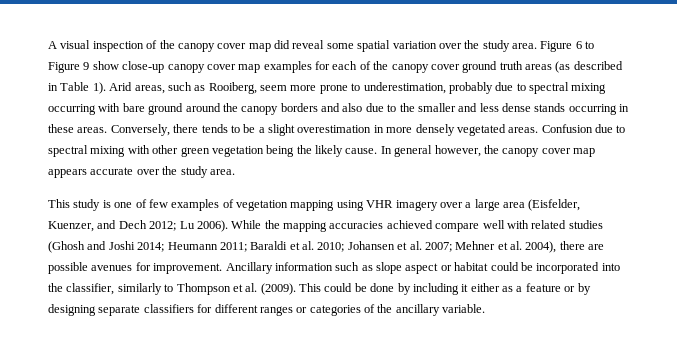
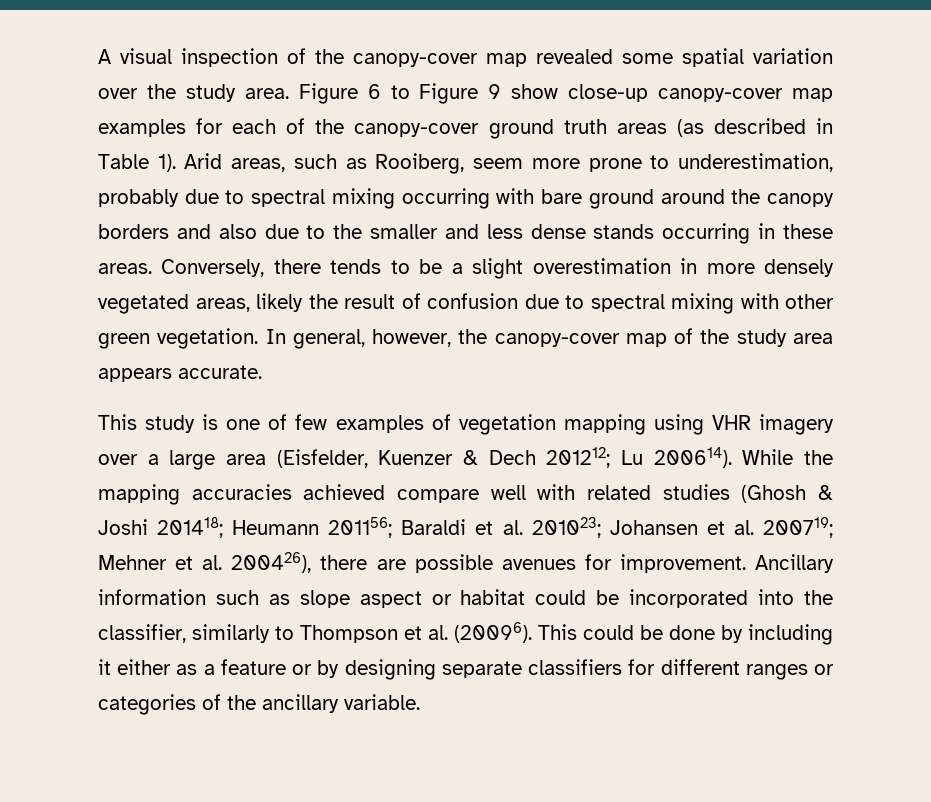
[177,40,325,52] canopy cover map did reveal -> [353,49,613,67] canopy-cover map revealed
[167,64,236,73] canopy cover -> [658,88,784,102] canopy-cover
[391,64,460,73] canopy cover -> [354,123,480,137] canopy-cover
[508,124,593,133] areas. Confusion -> [195,293,518,312] areas, likely the result of confusion
[211,145,595,157] [48,166,235,178] vegetation being the likely cause. In general however, the canopy cover map appears accurate over the study area. -> [157,328,833,349] [98,365,262,382] vegetation. In general, however, the canopy-cover map of the study area appears accurate.
[48,220,228,232] Kuenzer, and Dech 2012; Lu 2006). -> [378,447,732,468] Kuenzer & Dech 201212; Lu 200614).
[87,241,247,252] and Joshi 2014; Heumann 2011; -> [818,485,833,500] [98,517,393,538] & Joshi 201418; Heumann 201156;
[317,242,345,252] 2010; -> [531,517,601,538] 201023;
[424,242,452,252] 2007; -> [762,517,833,538] 200719;
[525,241,557,253] 2004), -> [231,552,312,573] 200426),
[260,283,296,295] (2009). -> [454,622,532,643] (20096).

